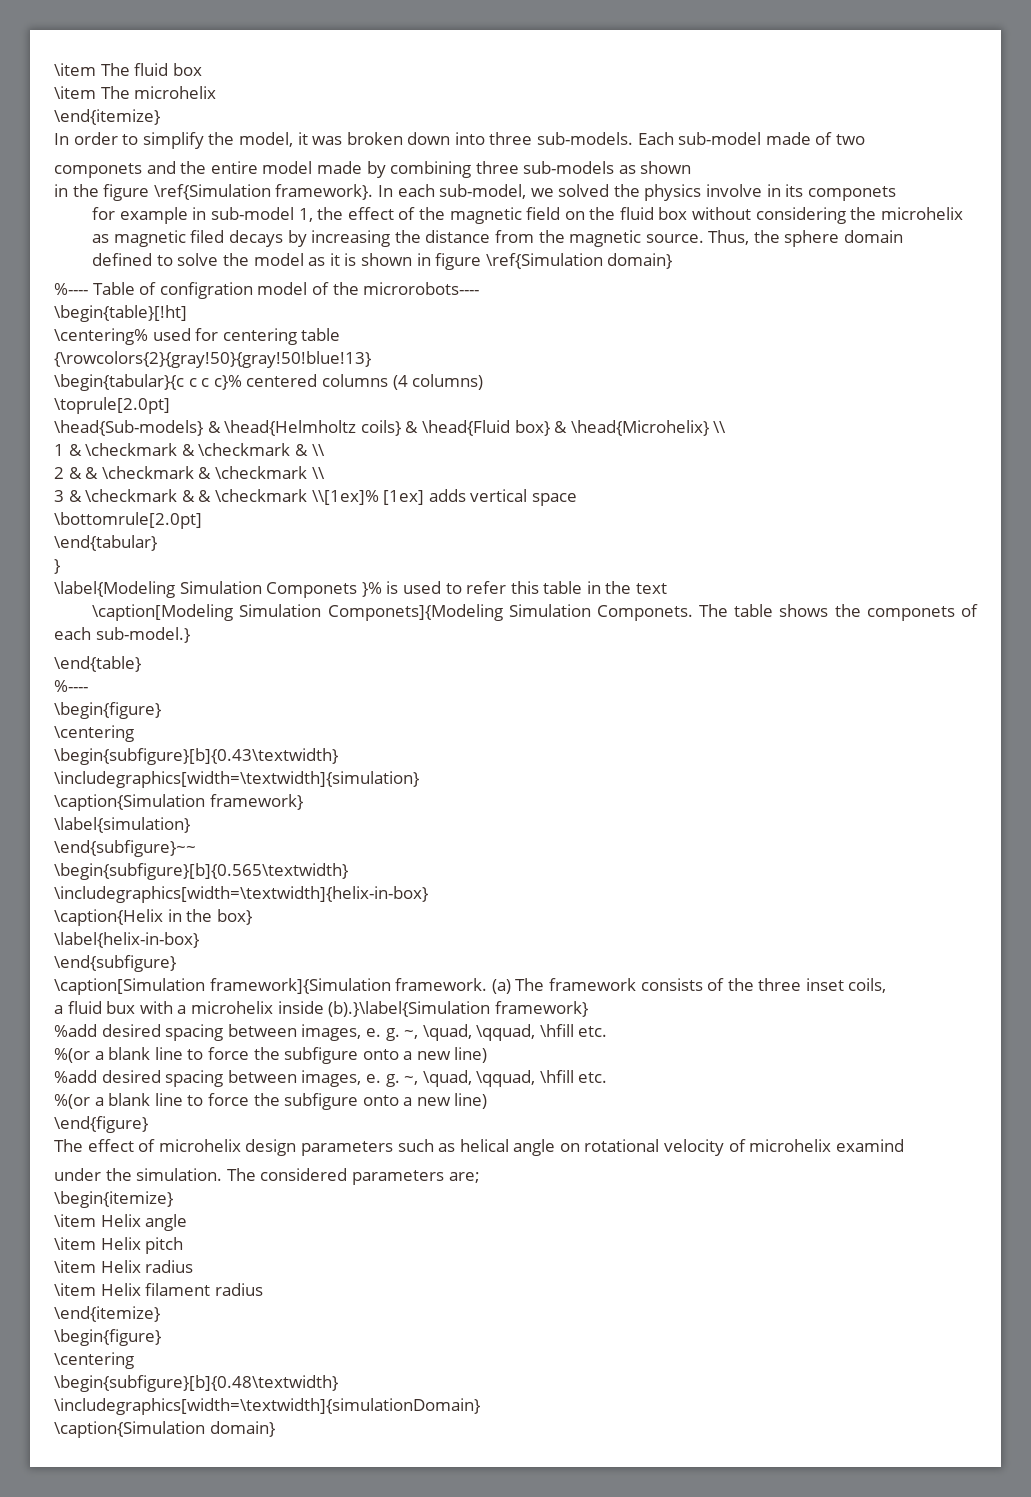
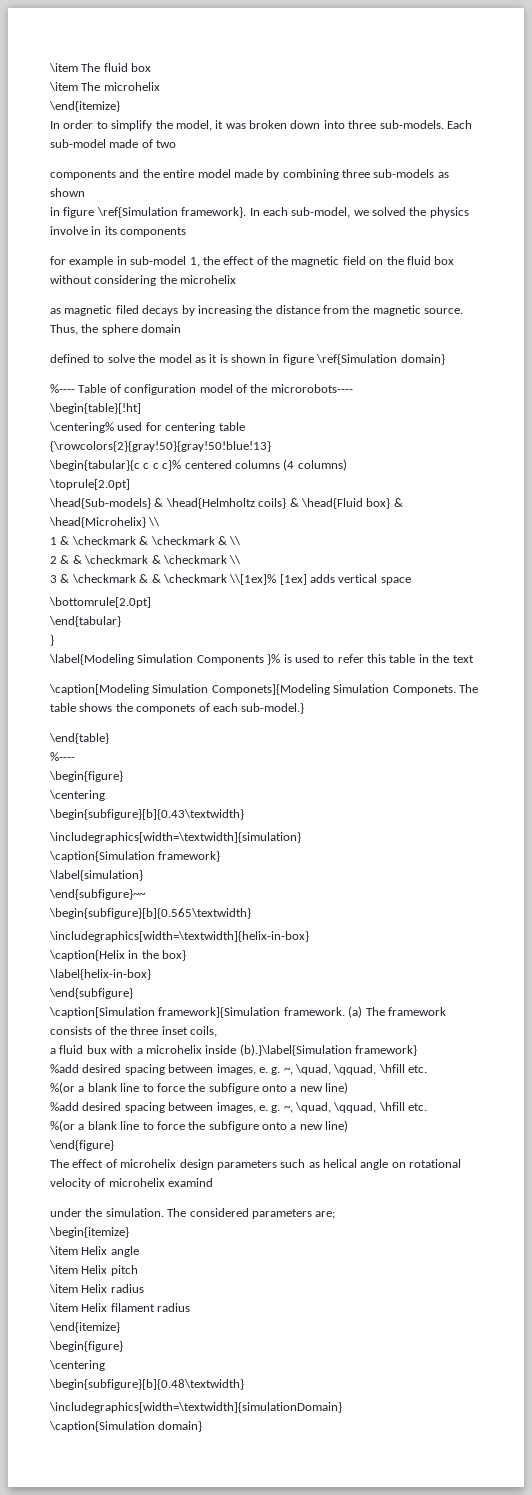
[54,163,142,178] componets -> [50,170,116,180] components
[72,184,99,197] the -> (60, 211) none
[807,186,896,201] componets -> [120,227,187,237] components
[159,282,253,299] configration -> [124,384,197,395] configuration
[266,582,358,598] Componets -> [196,655,264,665] Components

